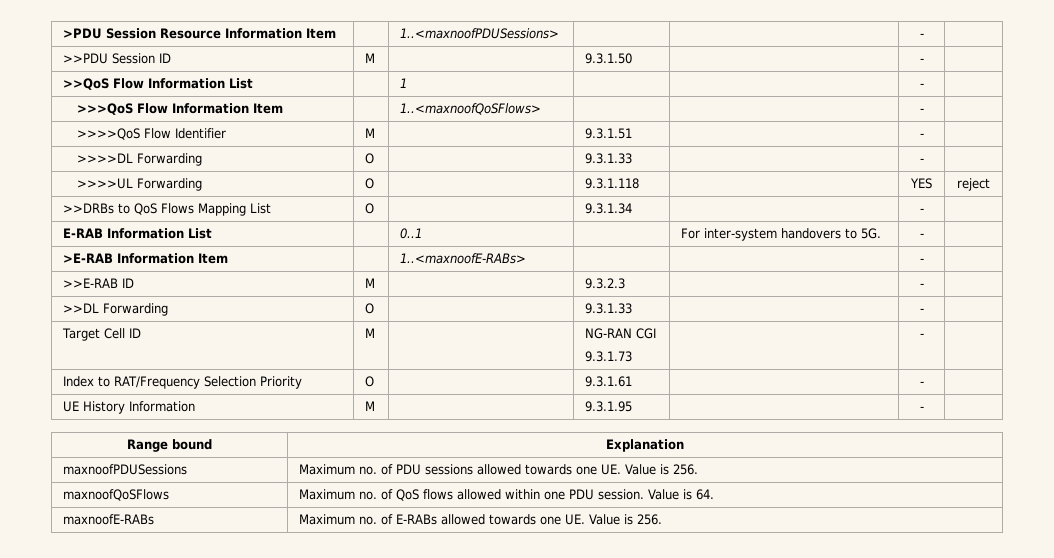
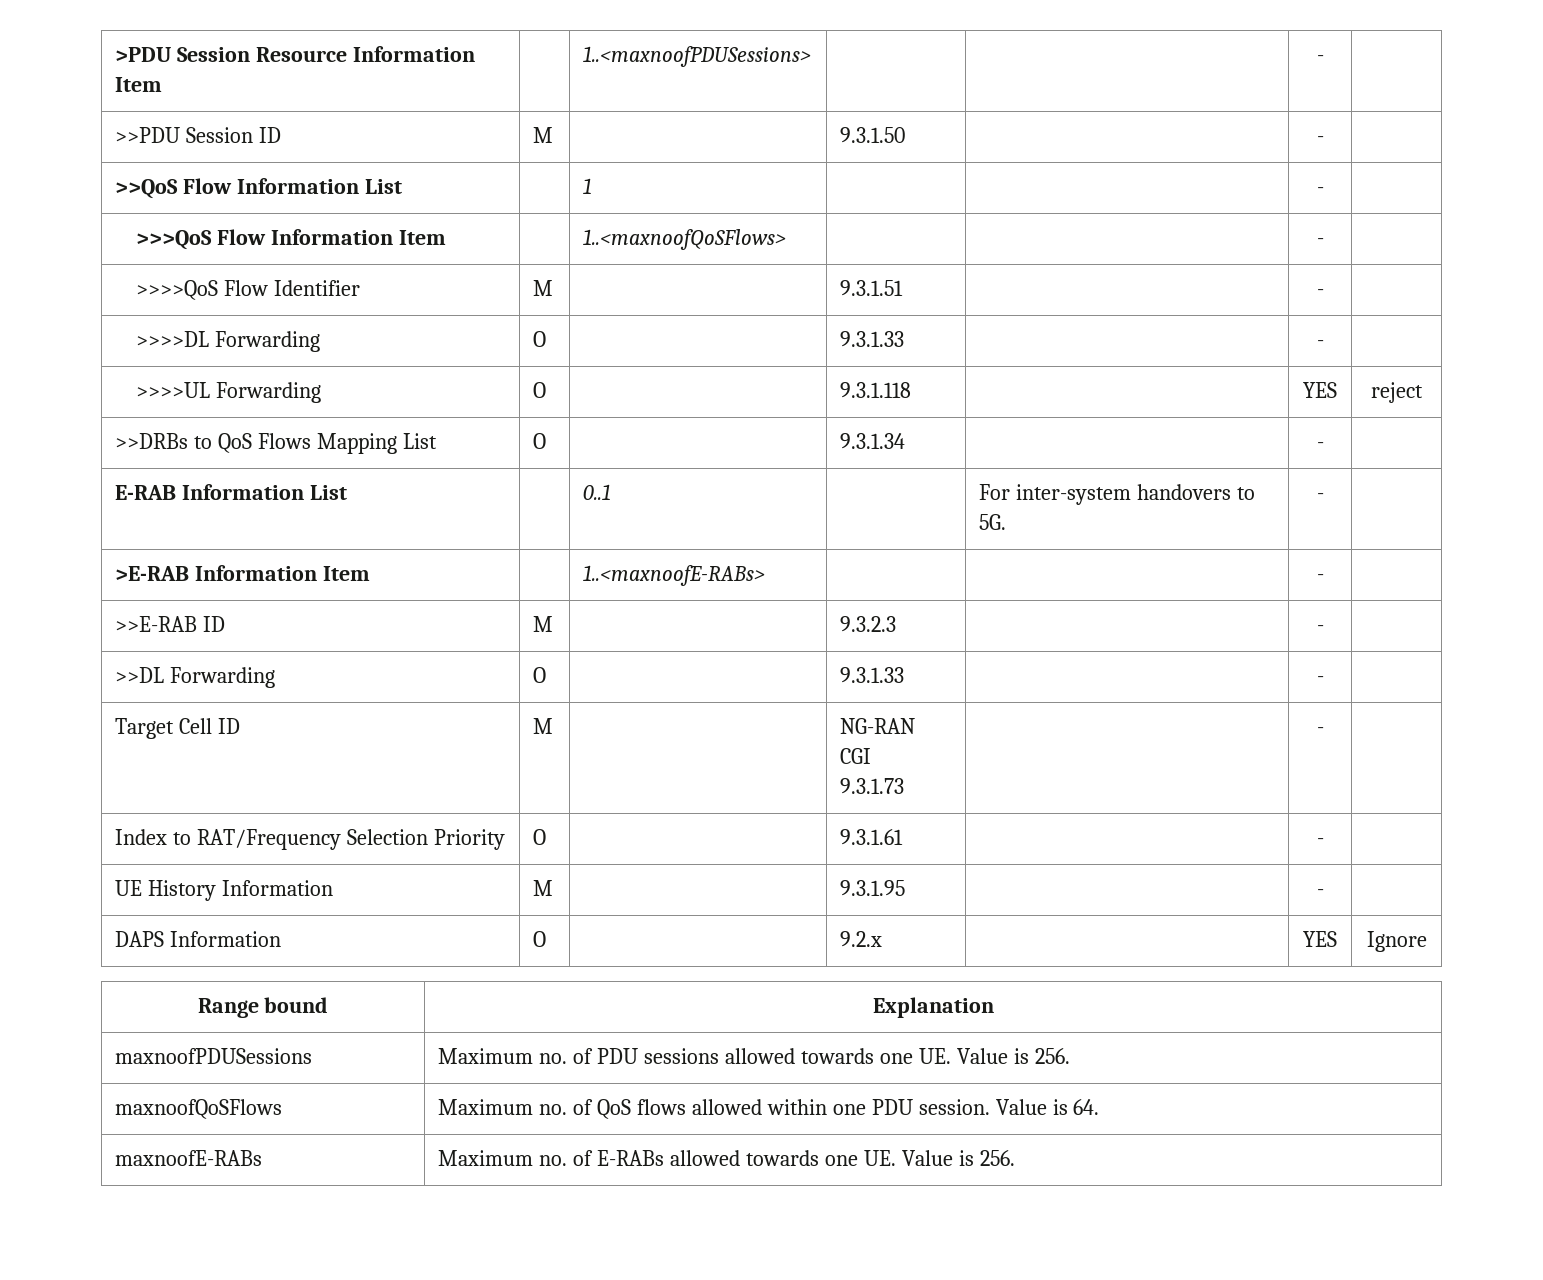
(924, 408) none -> [115,931,282,947] [533,931,547,947] [840,931,883,947] [1303,931,1337,947] [1366,931,1427,952] // DAPS Information | O | | 9.2.x | | YES | Ignore

